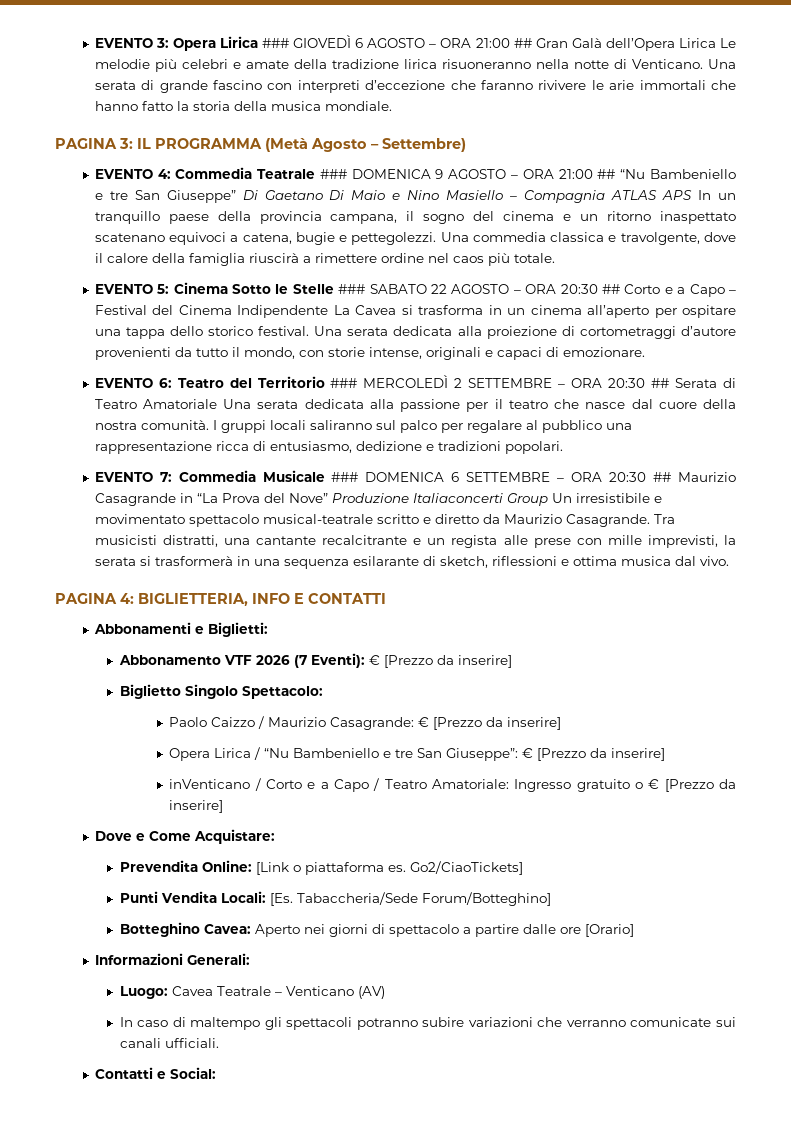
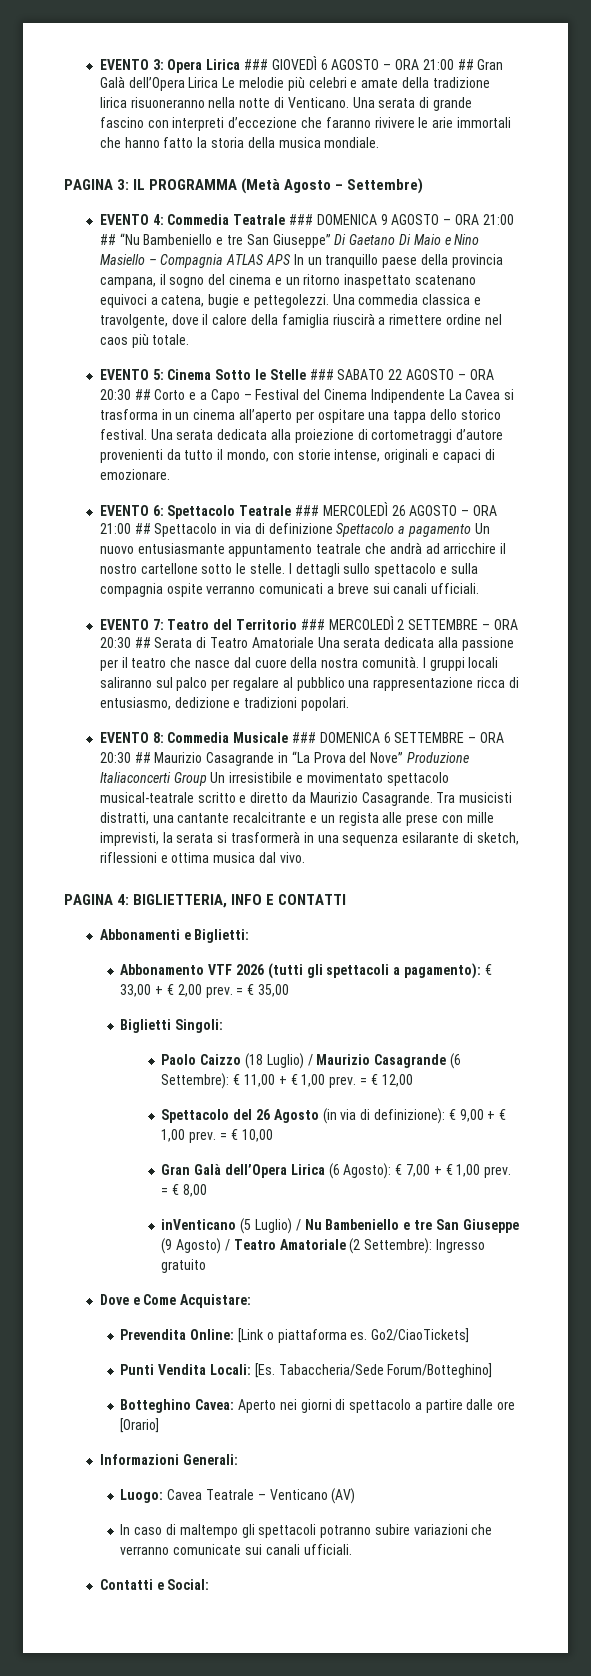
(172, 383) none -> [167,502,497,519] [99,523,490,537] [99,542,507,557] [99,563,478,577] [99,583,480,597] [99,619,164,630] Spettacolo Teatrale ### MERCOLEDÌ 26 AGOSTO – ORA 21:00 ## Spettacolo in via di definizione Spettacolo a pagamento Un nuovo entusiasmante appuntamento teatrale che andrà ad arricchire il nostro cartellone sotto le stelle. I dettagli sullo spettacolo e sulla compagnia ospite verranno comunicati a breve sui canali ufficiali. // EVENTO 7:
[159,472,172,482] 7: -> [152,732,164,743] 8:
[293,653,512,668] [119,684,323,699] [169,716,562,730] [169,747,666,761] [169,778,737,792] [169,800,224,813] (7 Eventi): € [Prezzo da inserire] // Biglietto Singolo Spettacolo: // Paolo Caizzo / Maurizio Casagrande: € [Prezzo da inserire] // Opera Lirica / “Nu Bambeniello e tre San Giuseppe”: € [Prezzo da inserire] // inVenticano / Corto e a Capo / Teatro Amatoriale: Ingresso gratuito o € [Prezzo da inserire] -> [267,963,492,979] [120,984,289,998] [120,1019,224,1033] [161,1053,461,1069] [161,1073,413,1089] [161,1108,507,1124] [161,1129,273,1143] [161,1163,512,1179] [161,1184,208,1197] [161,1218,519,1234] [161,1238,485,1254] [161,1259,207,1273] (tutti gli spettacoli a pagamento): € 33,00 + € 2,00 prev. = € 35,00 // Biglietti Singoli: // Paolo Caizzo (18 Luglio) / Maurizio Casagrande (6 Settembre): € 11,00 + € 1,00 prev. = € 12,00 // Spettacolo del 26 Agosto (in via di definizione): € 9,00 + € 1,00 prev. = € 10,00 // Gran Galà dell’Opera Lirica (6 Agosto): € 7,00 + € 1,00 prev. = € 8,00 // inVenticano (5 Luglio) / Nu Bambeniello e tre San Giuseppe (9 Agosto) / Teatro Amatoriale (2 Settembre): Ingresso gratuito

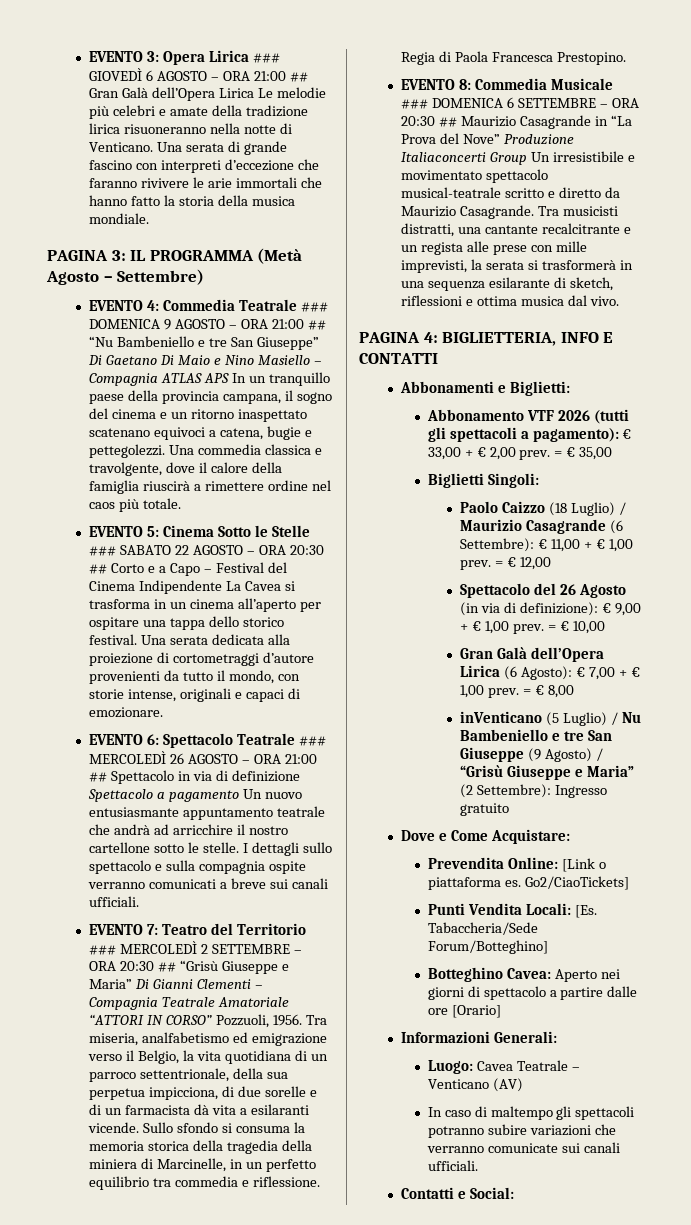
[154,637,514,651] [99,656,499,671] [99,677,519,691] [99,697,350,711] Serata di Teatro Amatoriale Una serata dedicata alla passione per il teatro che nasce dal cuore della nostra comunità. I gruppi locali saliranno sul palco per regalare al pubblico una rappresentazione ricca di entusiasmo, dedizione e tradizioni popolari. -> [180,960,289,974] [89,979,264,989] [89,997,290,1010] [89,1014,327,1028] [89,1032,328,1046] [88,1050,328,1064] [89,1068,289,1082] [89,1086,317,1100] [89,1104,309,1115] [88,1122,305,1133] [89,1140,313,1154] [89,1158,316,1172] [89,1176,321,1190] [401,51,627,65] “Grisù Giuseppe e Maria” Di Gianni Clementi – Compagnia Teatrale Amatoriale “ATTORI IN CORSO” Pozzuoli, 1956. Tra miseria, analfabetismo ed emigrazione verso il Belgio, la vita quotidiana di un parroco settentrionale, della sua perpetua impicciona, di due sorelle e di un farmacista dà vita a esilaranti vicende. Sullo sfondo si consuma la memoria storica della tragedia della miniera di Marcinelle, in un perfetto equilibrio tra commedia e riflessione. Regia di Paola Francesca Prestopino.
[233,1239,346,1250] Teatro Amatoriale -> [460,765,635,780] “Grisù Giuseppe e Maria”

